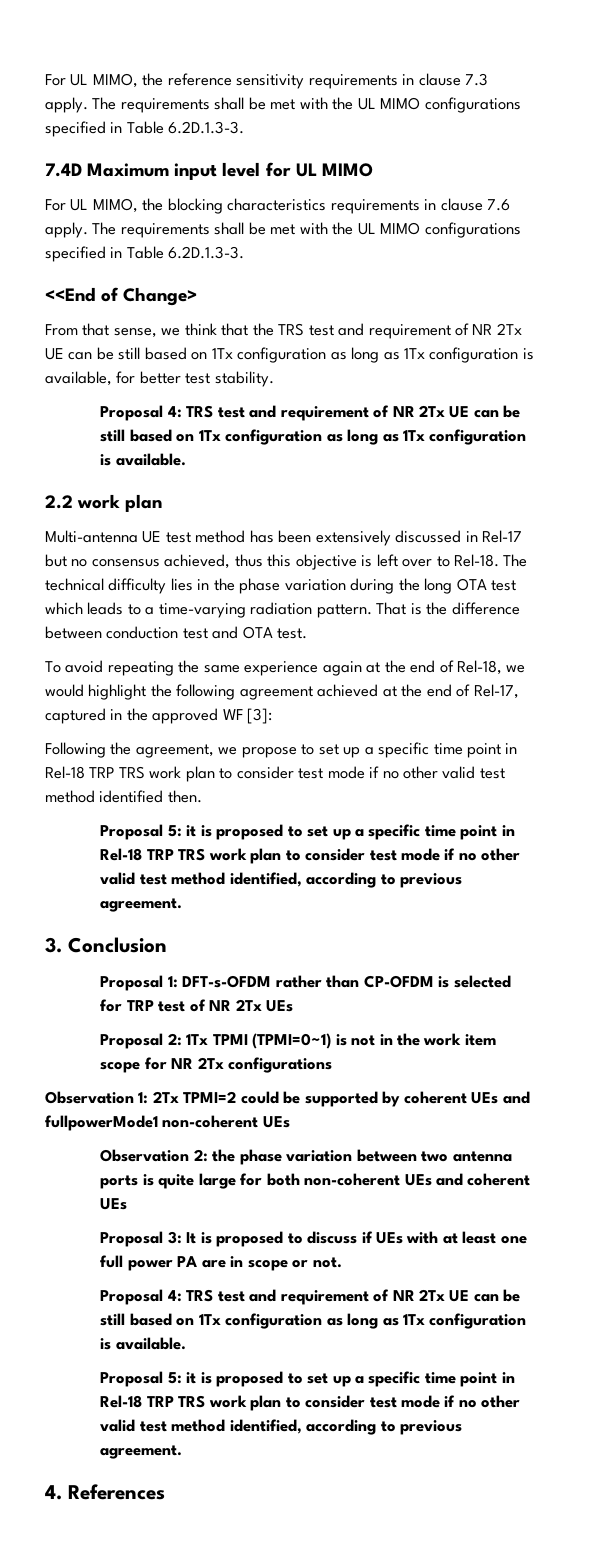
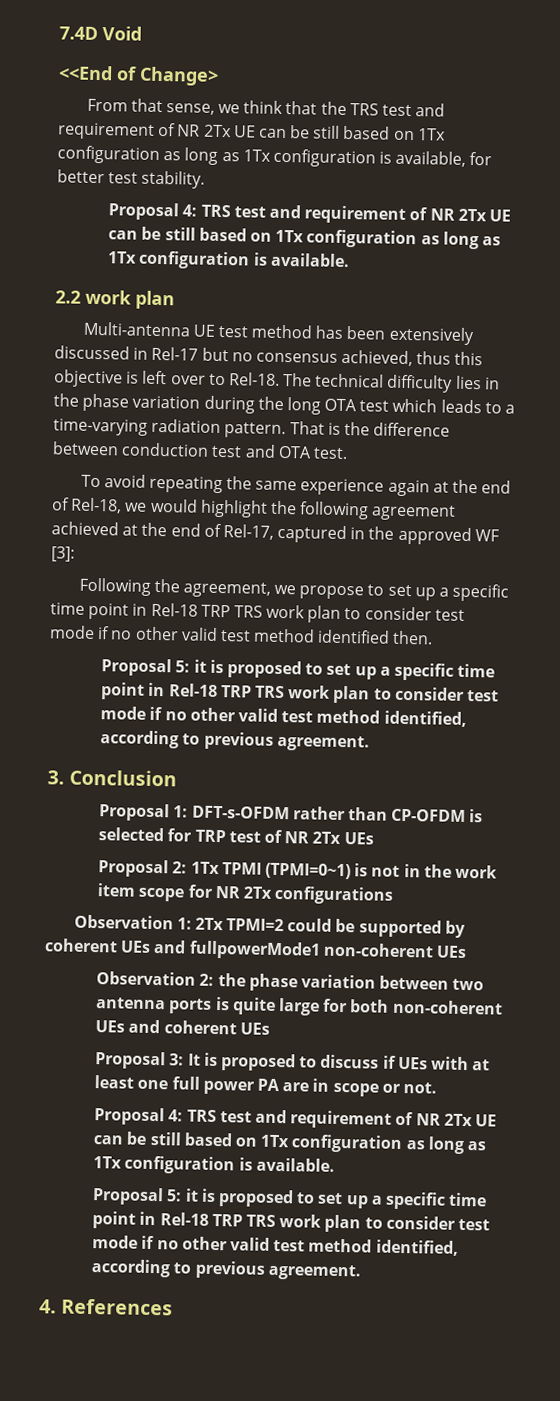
[45,73,489,89] [45,97,521,113] [45,121,245,137] [45,162,373,180] [45,198,511,214] [45,222,521,238] [45,246,245,262] For UL MIMO, the reference sensitivity requirements in clause 7.3 apply. The requirements shall be met with the UL MIMO configurations specified in Table 6.2D.1.3-3. // 7.4D Maximum input level for UL MIMO // For UL MIMO, the blocking characteristics requirements in clause 7.6 apply. The requirements shall be met with the UL MIMO configurations specified in Table 6.2D.1.3-3. -> [59,26,142,41] 7.4D Void

